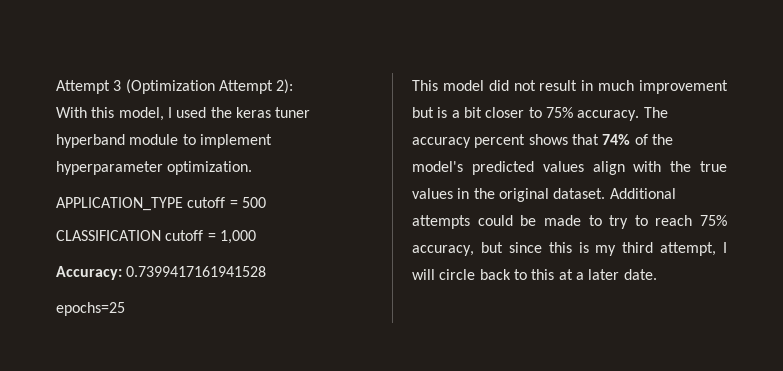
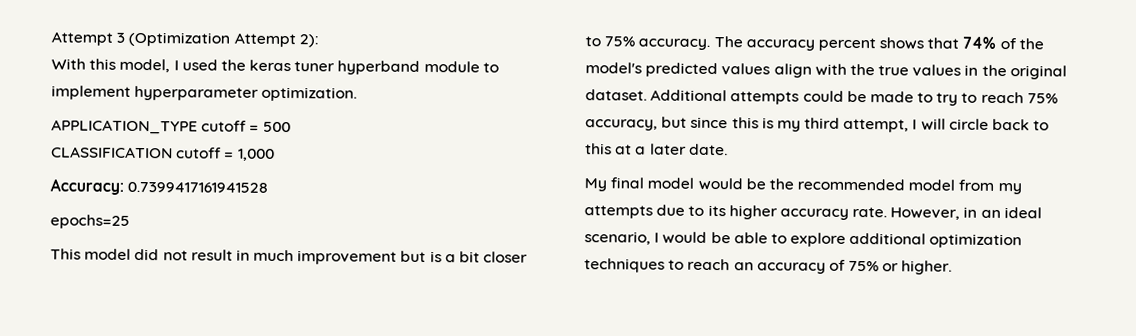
(657, 274) none -> [584,177,1022,195] [584,204,1042,220] [584,231,1023,249] [584,258,953,275] // My final model would be the recommended model from my attempts due to its higher accuracy rate. However, in an ideal scenario, I would be able to explore additional optimization techniques to reach an accuracy of 75% or higher.

